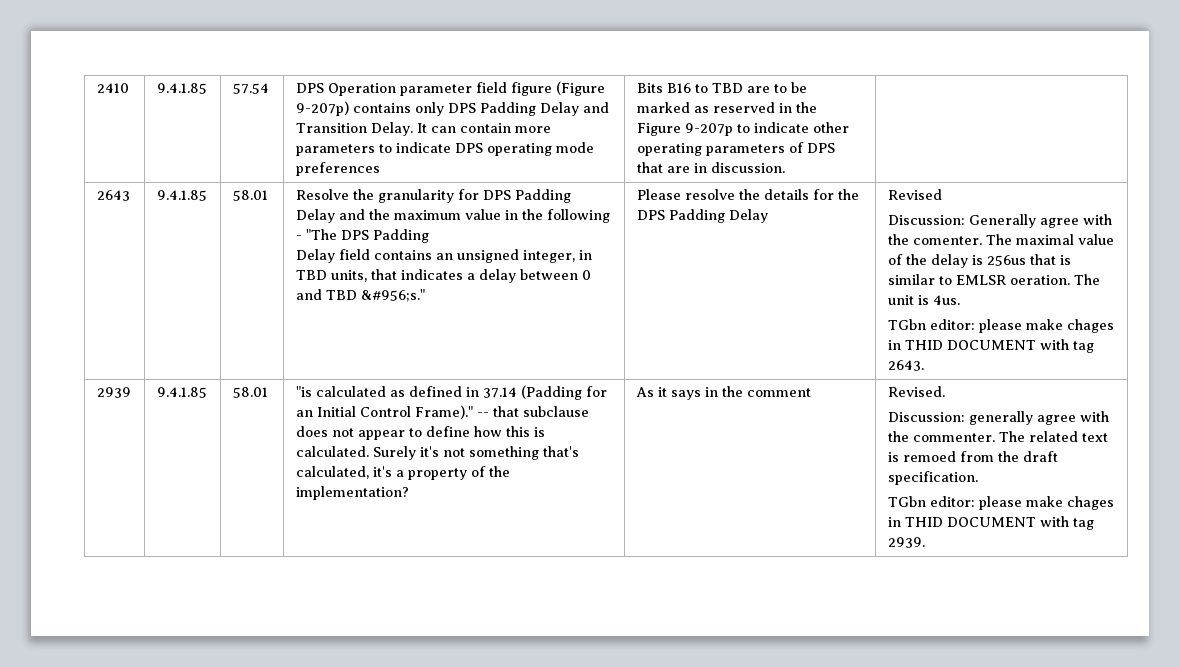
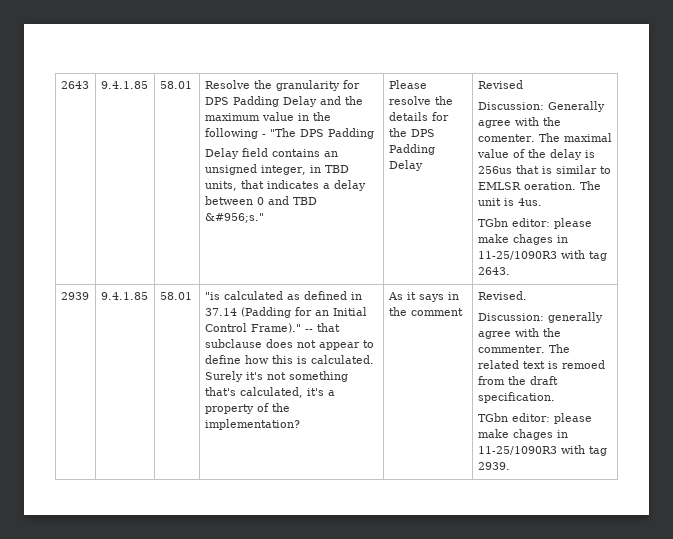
[96,83,129,93] [156,83,207,94] [232,83,269,94] [295,81,605,96] [295,101,609,116] [295,122,551,136] [295,142,594,156] [295,162,380,176] [636,82,807,93] [636,102,817,113] [636,122,849,136] [636,142,835,156] [636,162,785,173] 2410 | 9.4.1.85 | 57.54 | DPS Operation parameter field figure (Figure 9-207p) contains only DPS Padding Delay and Transition Delay. It can contain more parameters to indicate DPS operating mode preferences | Bits B16 to TBD are to be marked as reserved in the Figure 9-207p to indicate other operating parameters of DPS that are in discussion. | // -> (60, 85) none
[904,340,1036,350] THID DOCUMENT -> [477,251,557,260] 11-25/1090R3
[904,517,1036,527] THID DOCUMENT -> [477,446,557,455] 11-25/1090R3

